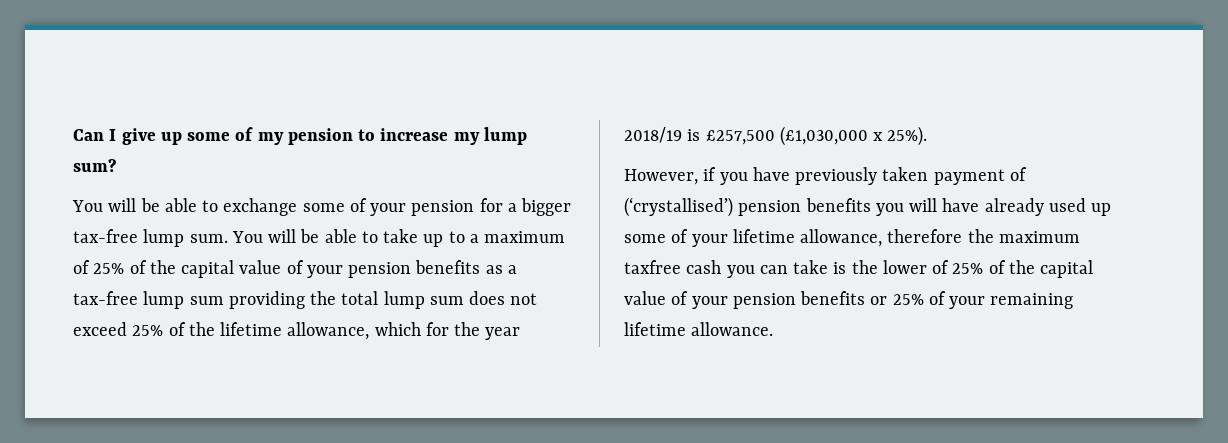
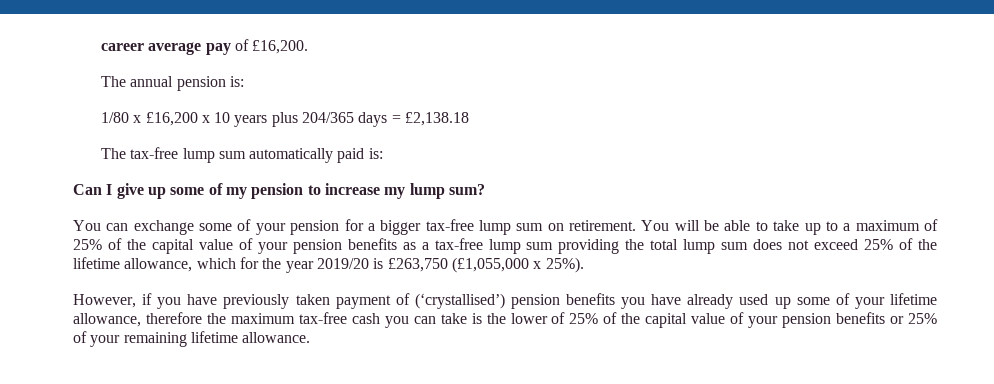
(73, 135) none -> [100,39,309,55] [100,76,244,91] [100,112,470,127] [100,147,383,163] career average pay of £16,200. // The annual pension is: // 1/80 x £16,200 x 10 years plus 204/365 days = £2,138.18 // The tax-free lump sum automatically paid is: //
[108,198,219,212] will be able to -> [106,223,129,231] can
[189,234,228,243] sum. -> [516,220,637,231] sum on retirement.
[624,126,868,146] 2018/19 is £257,500 (£1,030,000 -> [316,257,529,273] 2019/20 is £263,750 (£1,055,000
[909,198,938,212] will -> (646, 303) none
[624,260,681,274] taxfree -> [298,312,347,324] tax-free

